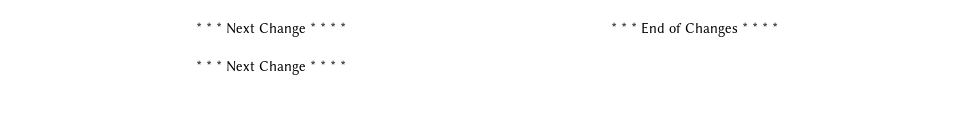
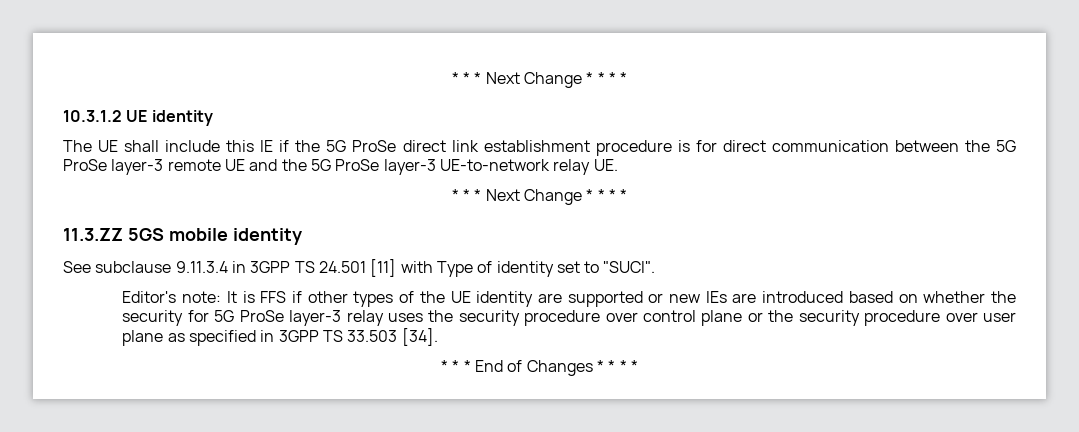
[195,22,346,37] [195,60,346,75] * * * Next Change * * * * // * * * Next Change * * * * -> [451,72,628,88] [63,110,213,126] [63,140,1016,156] [63,159,618,175] [451,189,628,205] [63,228,302,245] [63,259,656,277] [122,291,1017,307] [122,310,1017,326] [122,328,438,346] * * * Next Change * * * * // 10.3.1.2 UE identity // The UE shall include this IE if the 5G ProSe direct link establishment procedure is for direct communication between the 5G ProSe layer-3 remote UE and the 5G ProSe layer-3 UE-to-network relay UE. // * * * Next Change * * * * // 11.3.ZZ 5GS mobile identity // See subclause 9.11.3.4 in 3GPP TS 24.501 [11] with Type of identity set to "SUCI". // Editor's note: It is FFS if other types of the UE identity are supported or new IEs are introduced based on whether the security for 5G ProSe layer-3 relay uses the security procedure over control plane or the security procedure over user plane as specified in 3GPP TS 33.503 [34].

